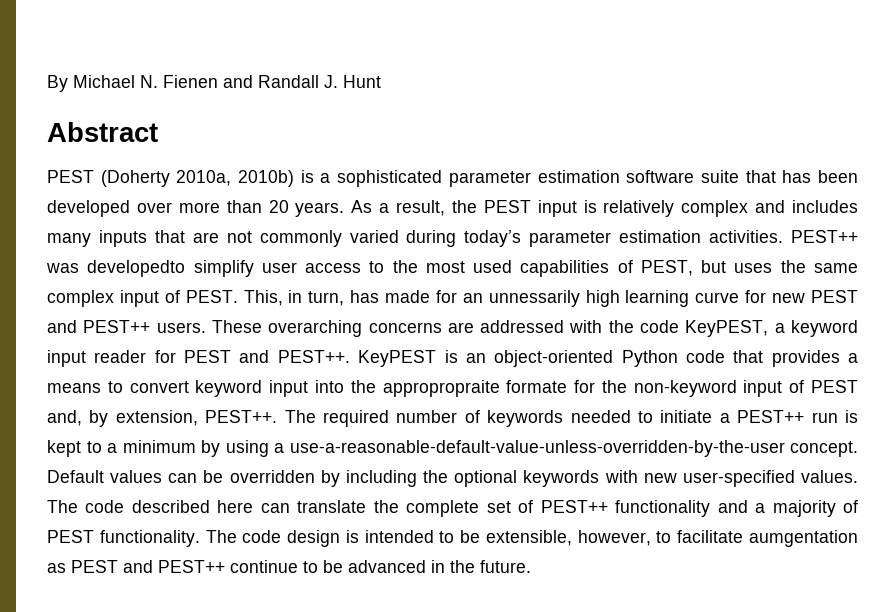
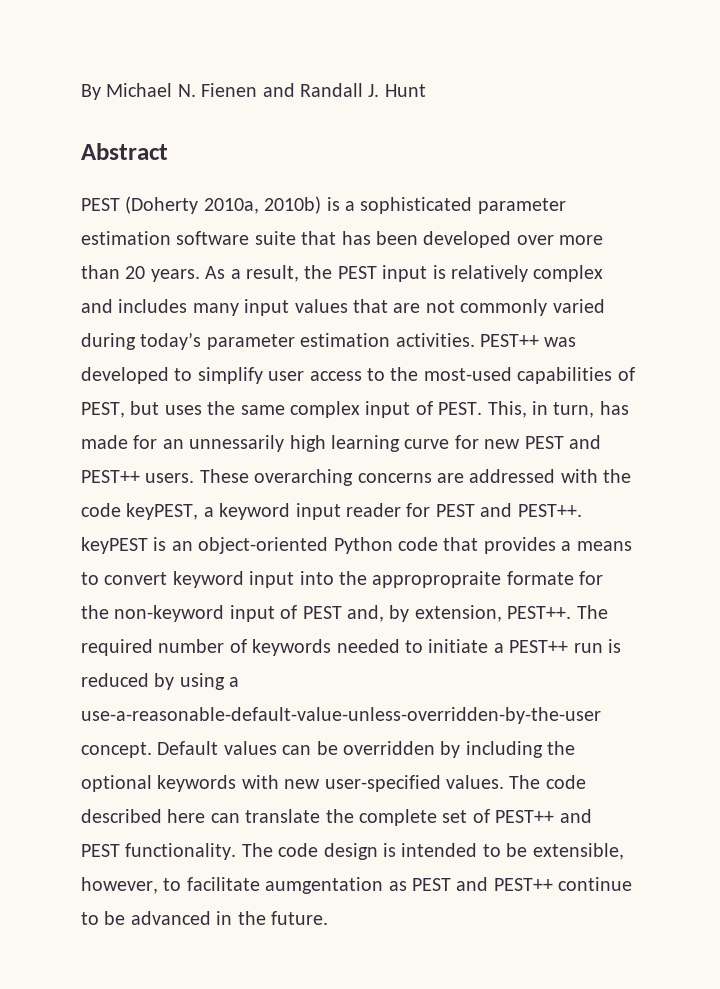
[98,230,147,247] inputs -> [244,299,348,316] input values
[87,260,186,277] developedto -> [81,367,193,384] developed to
[425,260,513,273] most used -> [423,367,512,381] most-used
[685,320,769,337] KeyPEST, -> [126,503,199,520] keyPEST,
[358,350,437,367] KeyPEST -> [81,537,148,554] keyPEST
[47,440,196,457] kept to a minimum -> [81,673,149,687] reduced
[615,500,858,517] functionality and a majority of -> [559,809,592,823] and

